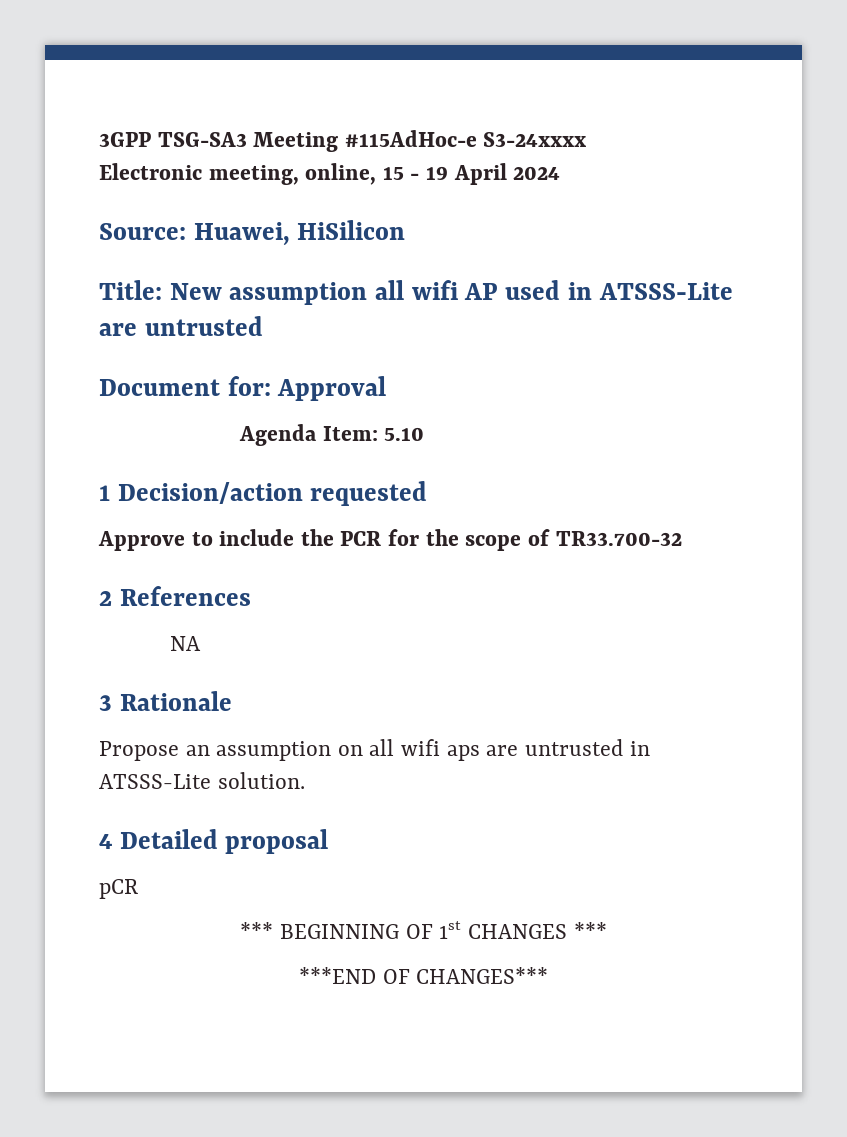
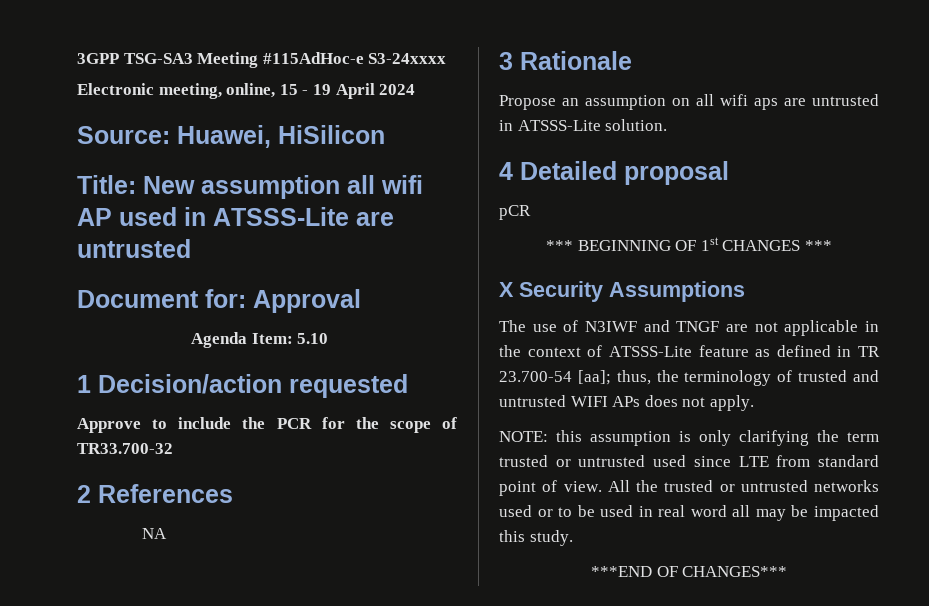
(607, 930) none -> [499,281,745,302] [499,320,879,336] [499,345,880,357] [499,370,879,386] [499,395,754,411] [499,430,879,446] [499,455,879,467] [499,480,879,496] [499,505,879,521] [499,530,573,546] // X Security Assumptions // The use of N3IWF and TNGF are not applicable in the context of ATSSS-Lite feature as defined in TR 23.700-54 [aa]; thus, the terminology of trusted and untrusted WIFI APs does not apply. // NOTE: this assumption is only clarifying the term trusted or untrusted used since LTE from standard point of view. All the trusted or untrusted networks used or to be used in real word all may be impacted this study.

